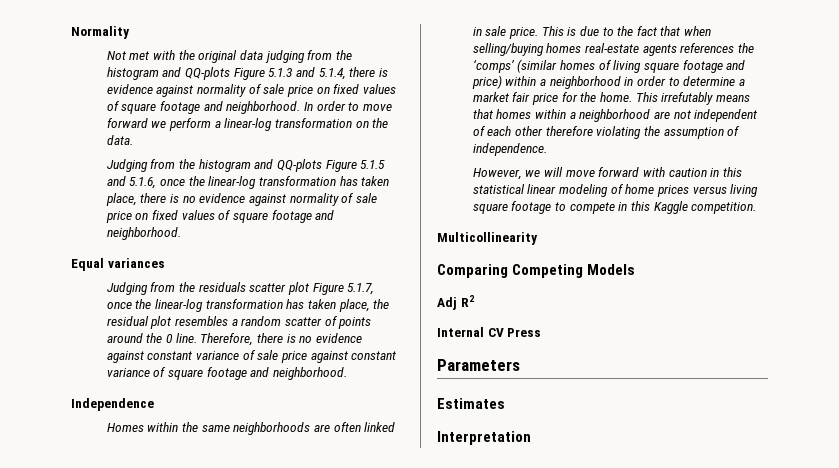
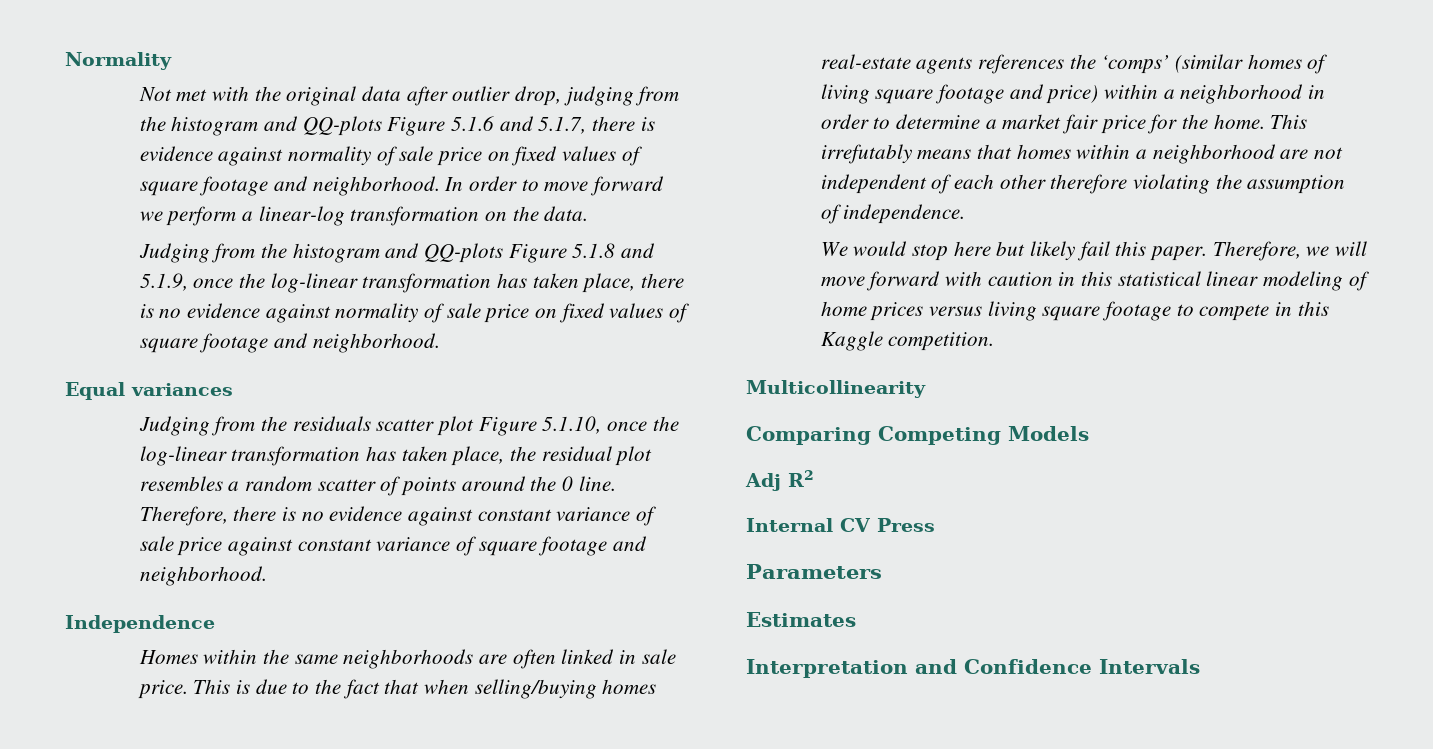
(263, 55) none -> [406,86,562,106] after outlier drop,
[268,67,346,80] 5.1.3 and 5.1.4, -> [451,116,587,134] 5.1.6 and 5.1.7,
[360,160,386,169] [106,176,257,189] 5.1.5 and 5.1.6, once the linear-log -> [572,243,656,258] [139,273,358,293] 5.1.8 and 5.1.9, once the log-linear
[347,283,375,295] [106,299,203,312] 5.1.7, once the linear-log -> [542,416,679,434] [139,446,227,466] 5.1.10, once the log-linear
[472,168,522,180] However, -> [820,241,1301,261] We would stop here but likely fail this paper. Therefore,
(531, 438) none -> [915,659,1200,674] and Confidence Intervals

